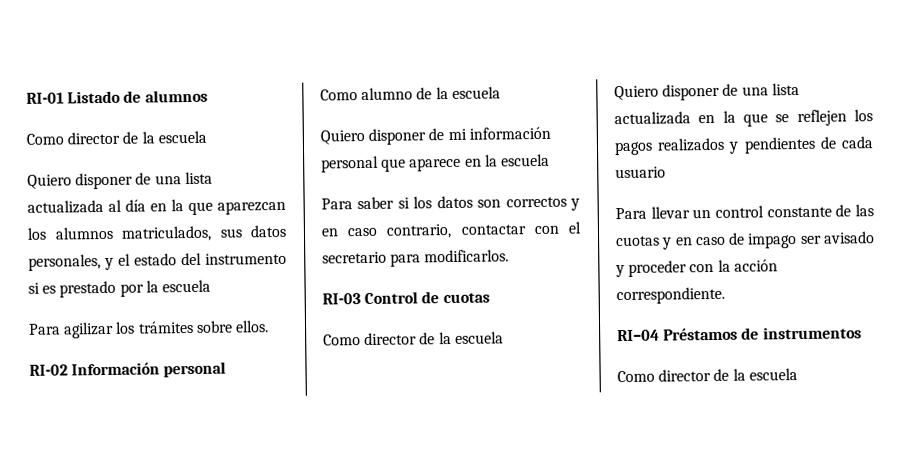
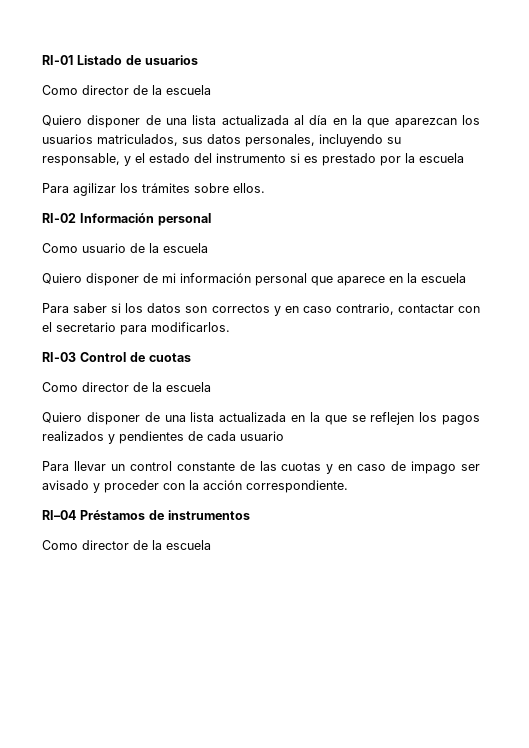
[144,89,208,103] alumnos -> [145,55,198,65] usuarios
[54,226,114,240] alumnos -> [42,134,93,144] usuarios
(101, 262) none -> [319,134,401,147] [42,153,120,166] incluyendo su responsable,
[361,87,414,101] alumno -> [82,243,126,253] usuario

